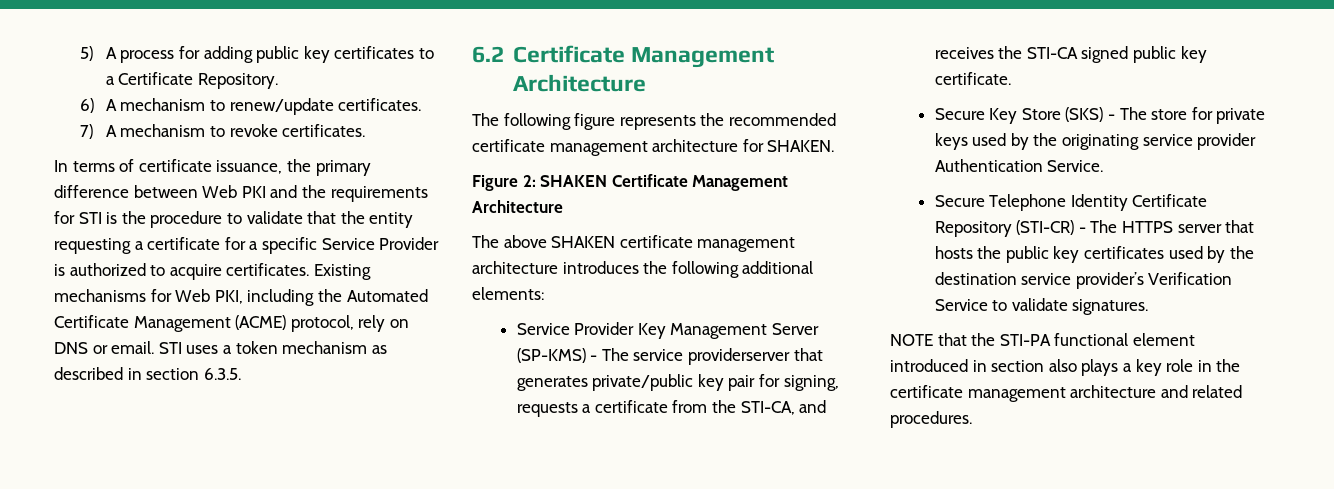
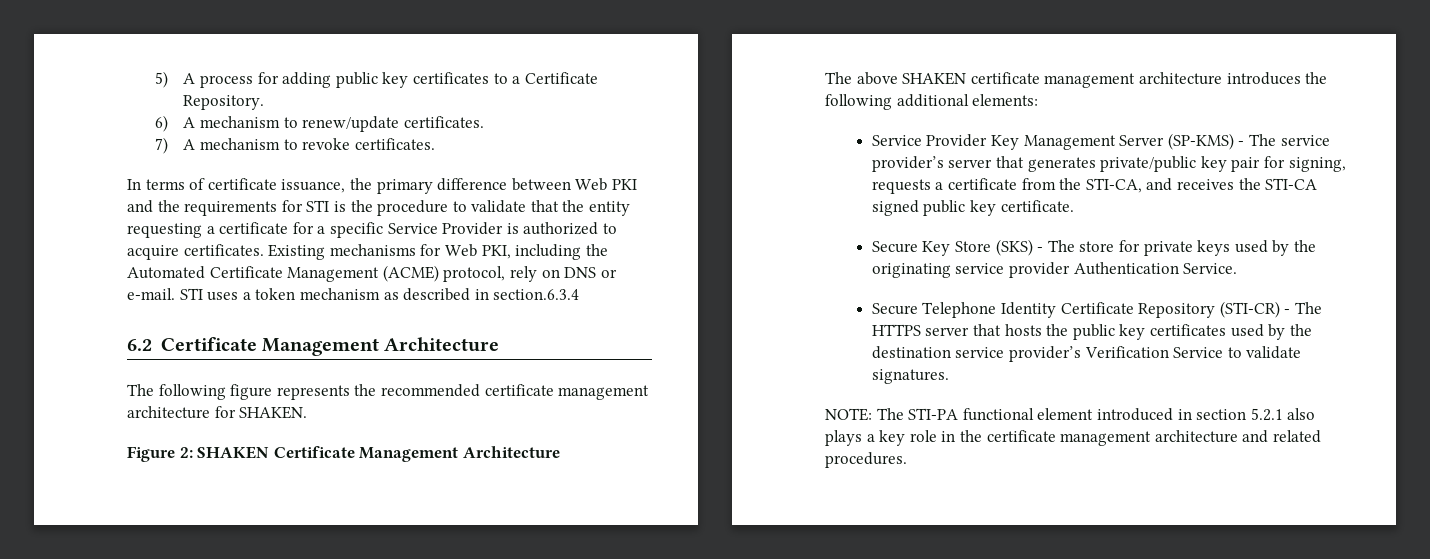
[111,341,155,354] email. -> [127,288,175,300] e-mail.
[146,368,241,380] section 6.3.5. -> [493,289,580,300] section.6.3.4
[688,348,791,365] providerserver -> [871,156,993,172] provider’s server
[890,333,996,346] NOTE that the -> [825,408,904,421] NOTE: The
(1045, 366) none -> [1250,408,1283,421] 5.2.1

